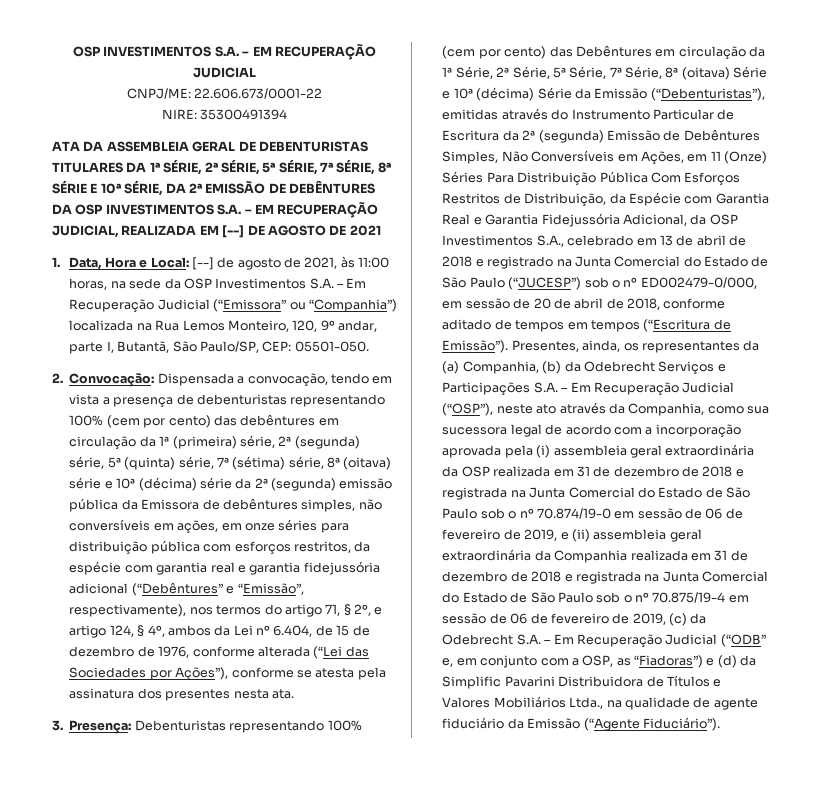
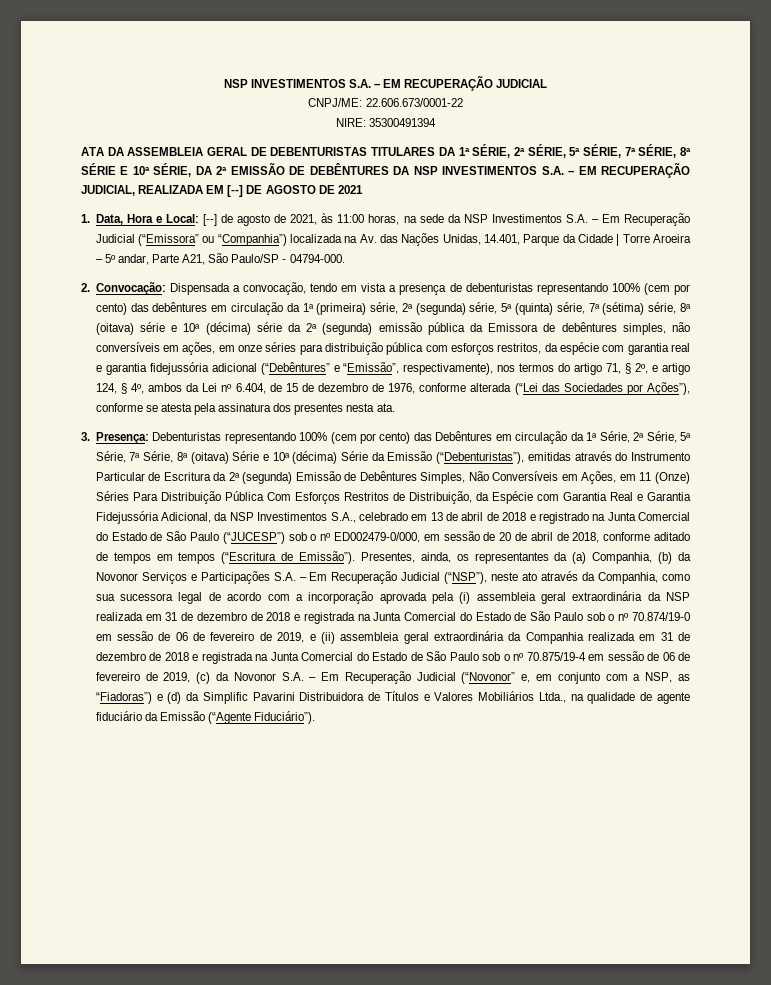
[73,46,102,57] OSP -> [223,79,248,88] NSP
[75,204,104,215] OSP -> [413,166,438,175] NSP
[183,278,212,289] OSP -> [463,214,488,223] NSP
[155,320,378,332] [69,341,369,354] Rua Lemos Monteiro, 120, 9º andar, parte I, Butantã, São Paulo/SP, CEP: 05501-050. -> [359,233,691,246] [95,253,345,265] Av. das Nações Unidas, 14.401, Parque da Cidade | Torre Aroeira – 5º andar, Parte A21, São Paulo/SP - 04794-000.
[709,214,738,225] OSP -> [229,512,254,521] NSP
[583,361,655,372] Odebrecht -> [95,572,138,581] Novonor
[442,403,494,416] (“OSP”), -> [444,572,488,584] (“NSP”),
[461,466,490,477] OSP -> [666,592,691,601] NSP
[442,634,766,648] Odebrecht S.A. – Em Recuperação Judicial (“ODB” -> [233,671,516,684] Novonor S.A. – Em Recuperação Judicial (“Novonor”
[582,655,614,667] OSP, -> [645,672,673,683] NSP,

